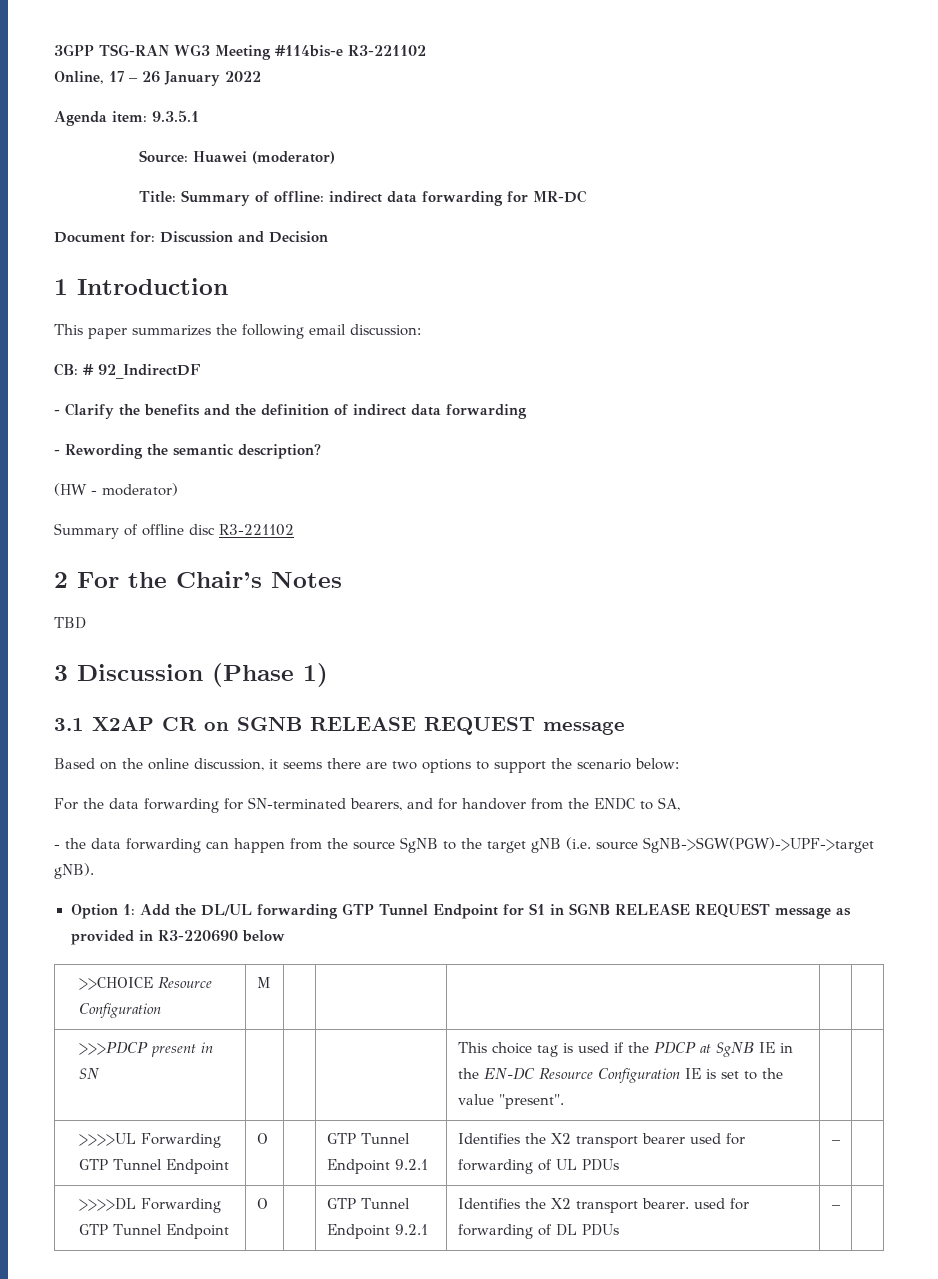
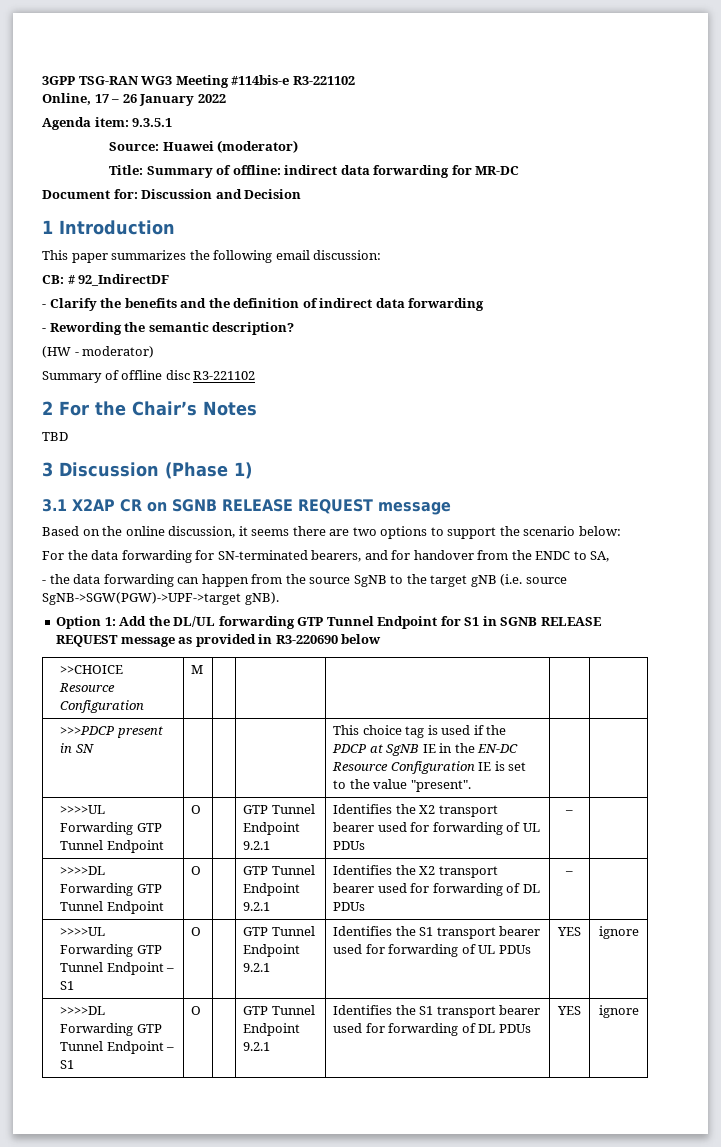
[641,1198,689,1209] bearer. -> [333,883,375,893] bearer
(841, 1207) none -> [60,927,106,936] [60,944,162,957] [60,962,175,975] [60,981,75,990] [191,927,202,936] [243,926,315,936] [243,944,301,957] [243,963,271,972] [333,926,541,939] [333,944,531,957] [557,927,581,936] [598,926,639,939] [60,1006,106,1015] [60,1023,162,1036] [60,1041,175,1054] [60,1060,75,1069] [191,1006,202,1015] [243,1005,315,1015] [243,1023,301,1036] [243,1042,271,1051] [333,1005,541,1018] [333,1023,531,1036] [557,1006,581,1015] [598,1005,639,1018] // >>>>UL Forwarding GTP Tunnel Endpoint – S1 | O | | GTP Tunnel Endpoint 9.2.1 | Identifies the S1 transport bearer used for forwarding of UL PDUs | YES | ignore // >>>>DL Forwarding GTP Tunnel Endpoint – S1 | O | | GTP Tunnel Endpoint 9.2.1 | Identifies the S1 transport bearer used for forwarding of DL PDUs | YES | ignore

